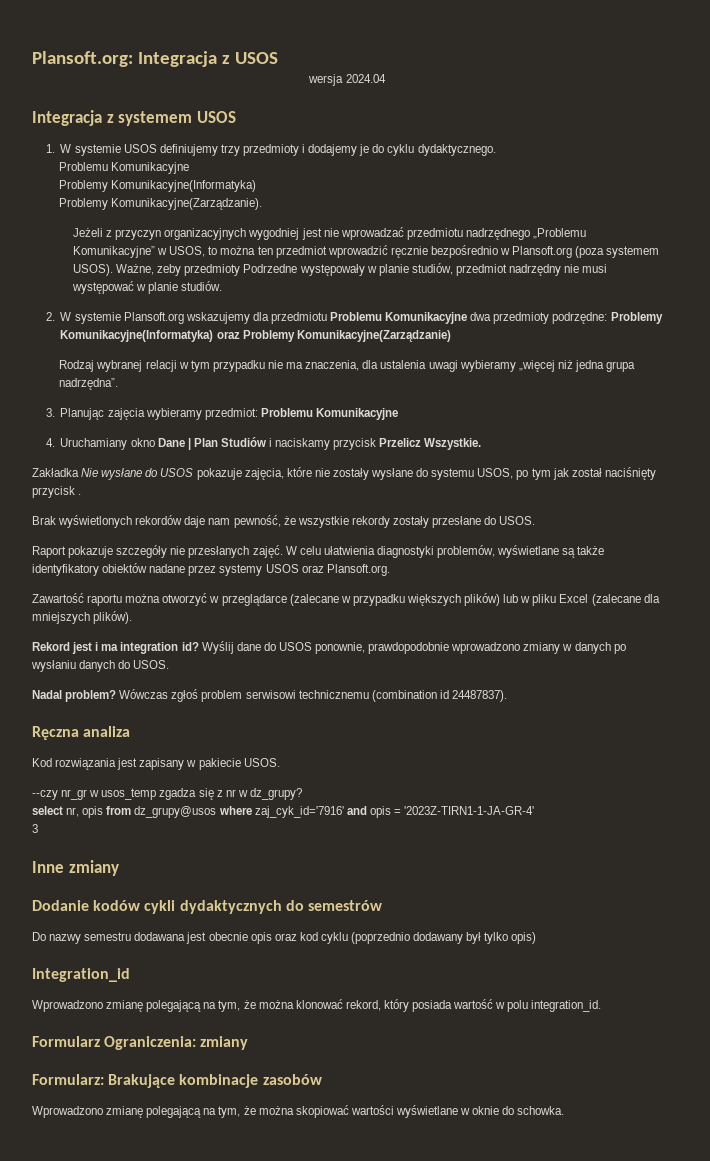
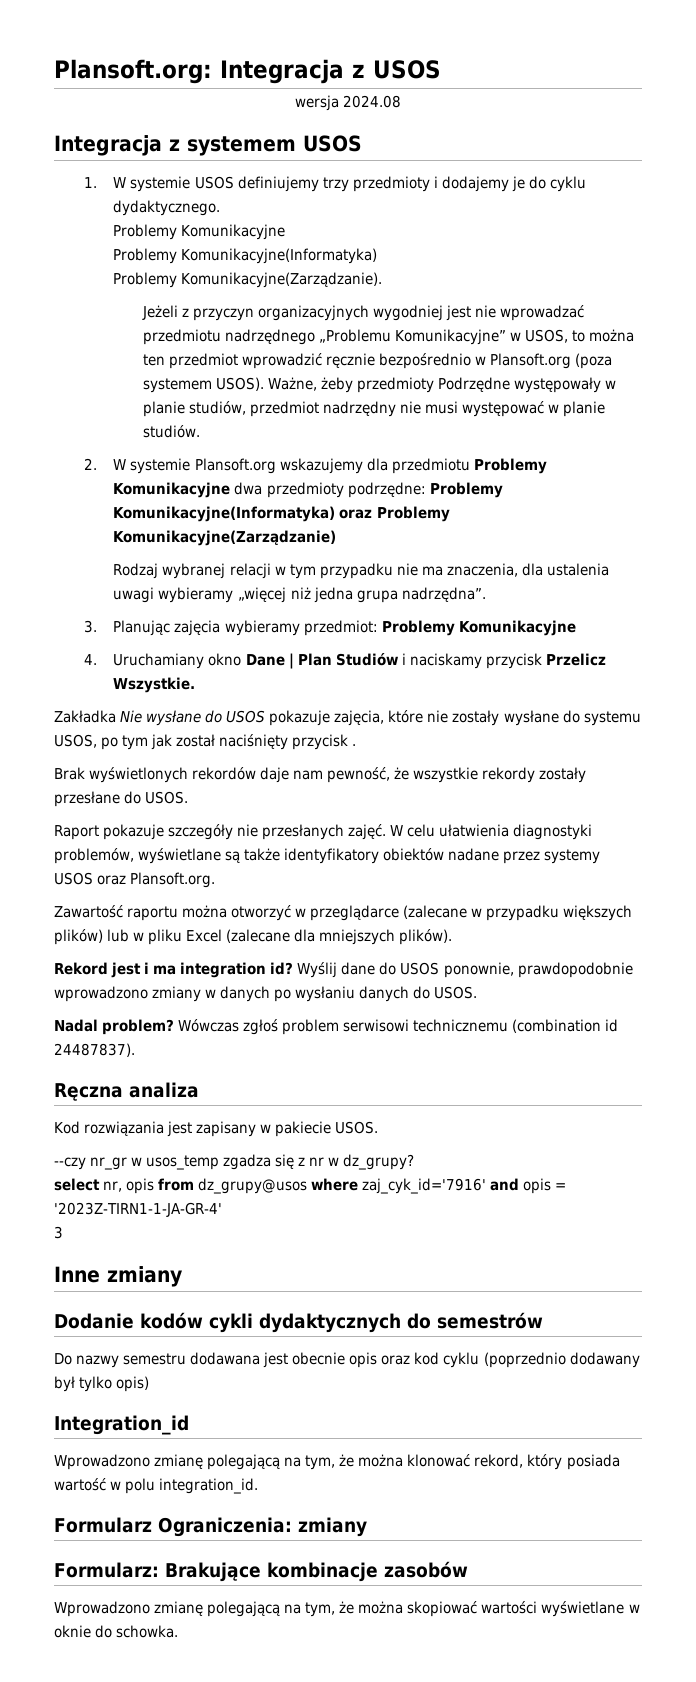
[345,74,386,83] 2024.04 -> [343,95,402,108] 2024.08
[59,162,109,171] Problemu -> [113,224,178,240] Problemy
[157,264,298,276] zeby przedmioty Podrzedne -> [321,377,511,393] żeby przedmioty Podrzędne
[330,312,383,321] Problemu -> [473,458,547,474] Problemy
[260,408,313,417] Problemu -> [381,620,455,636] Problemy

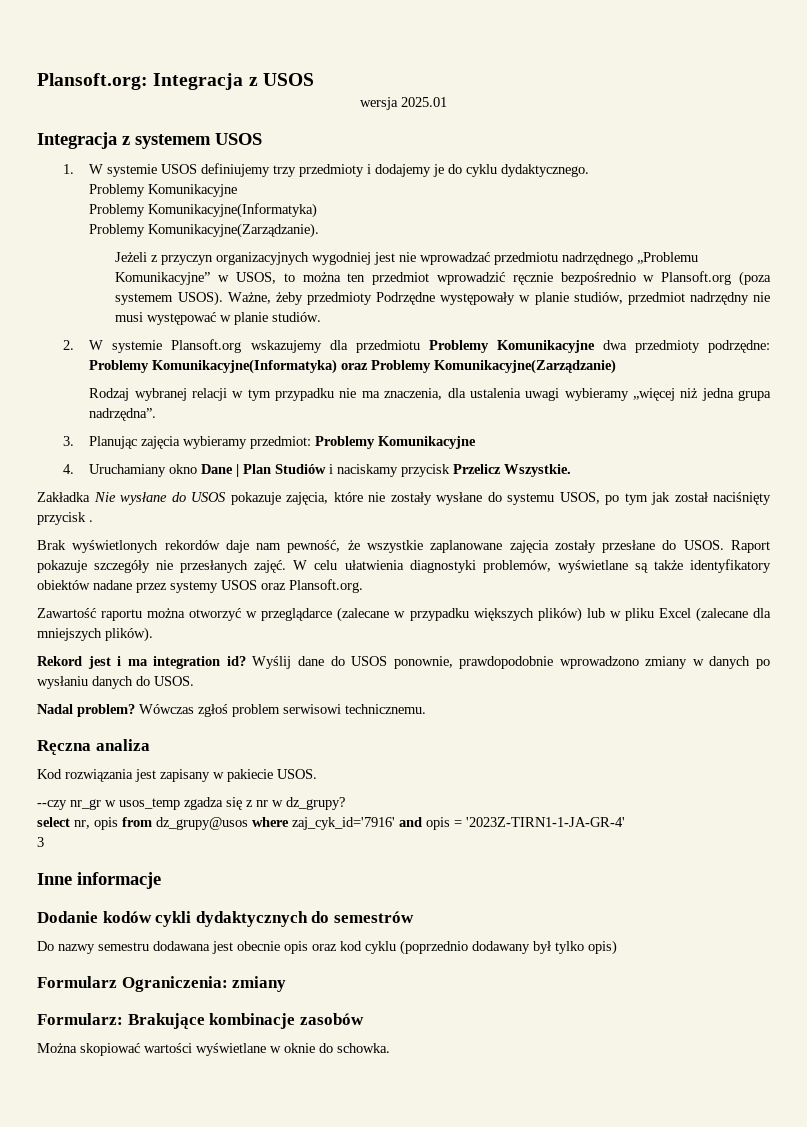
[343,95,402,108] 2024.08 -> [401,97,447,107] 2025.01
[482,767,536,783] rekordy -> [430,540,549,553] zaplanowane zajęcia
(189, 797) // -> (724, 545) none
[413,1019,619,1033] [54,1043,135,1057] technicznemu (combination id 24487837). -> [345,704,426,714] technicznemu.
[107,1266,182,1287] zmiany -> [77,872,161,889] informacje
[54,1415,189,1435] [54,1454,620,1470] [54,1478,259,1494] // Integration_id // Wprowadzono zmianę polegającą na tym, że można klonować rekord, który posiada wartość w polu integration_id. -> (617, 947) none
[54,1601,404,1617] Wprowadzono zmianę polegającą na tym, że można -> [37,1043,77,1053] Można

